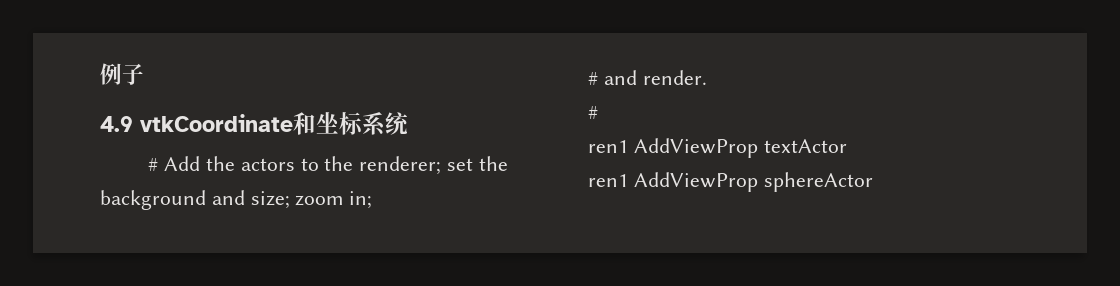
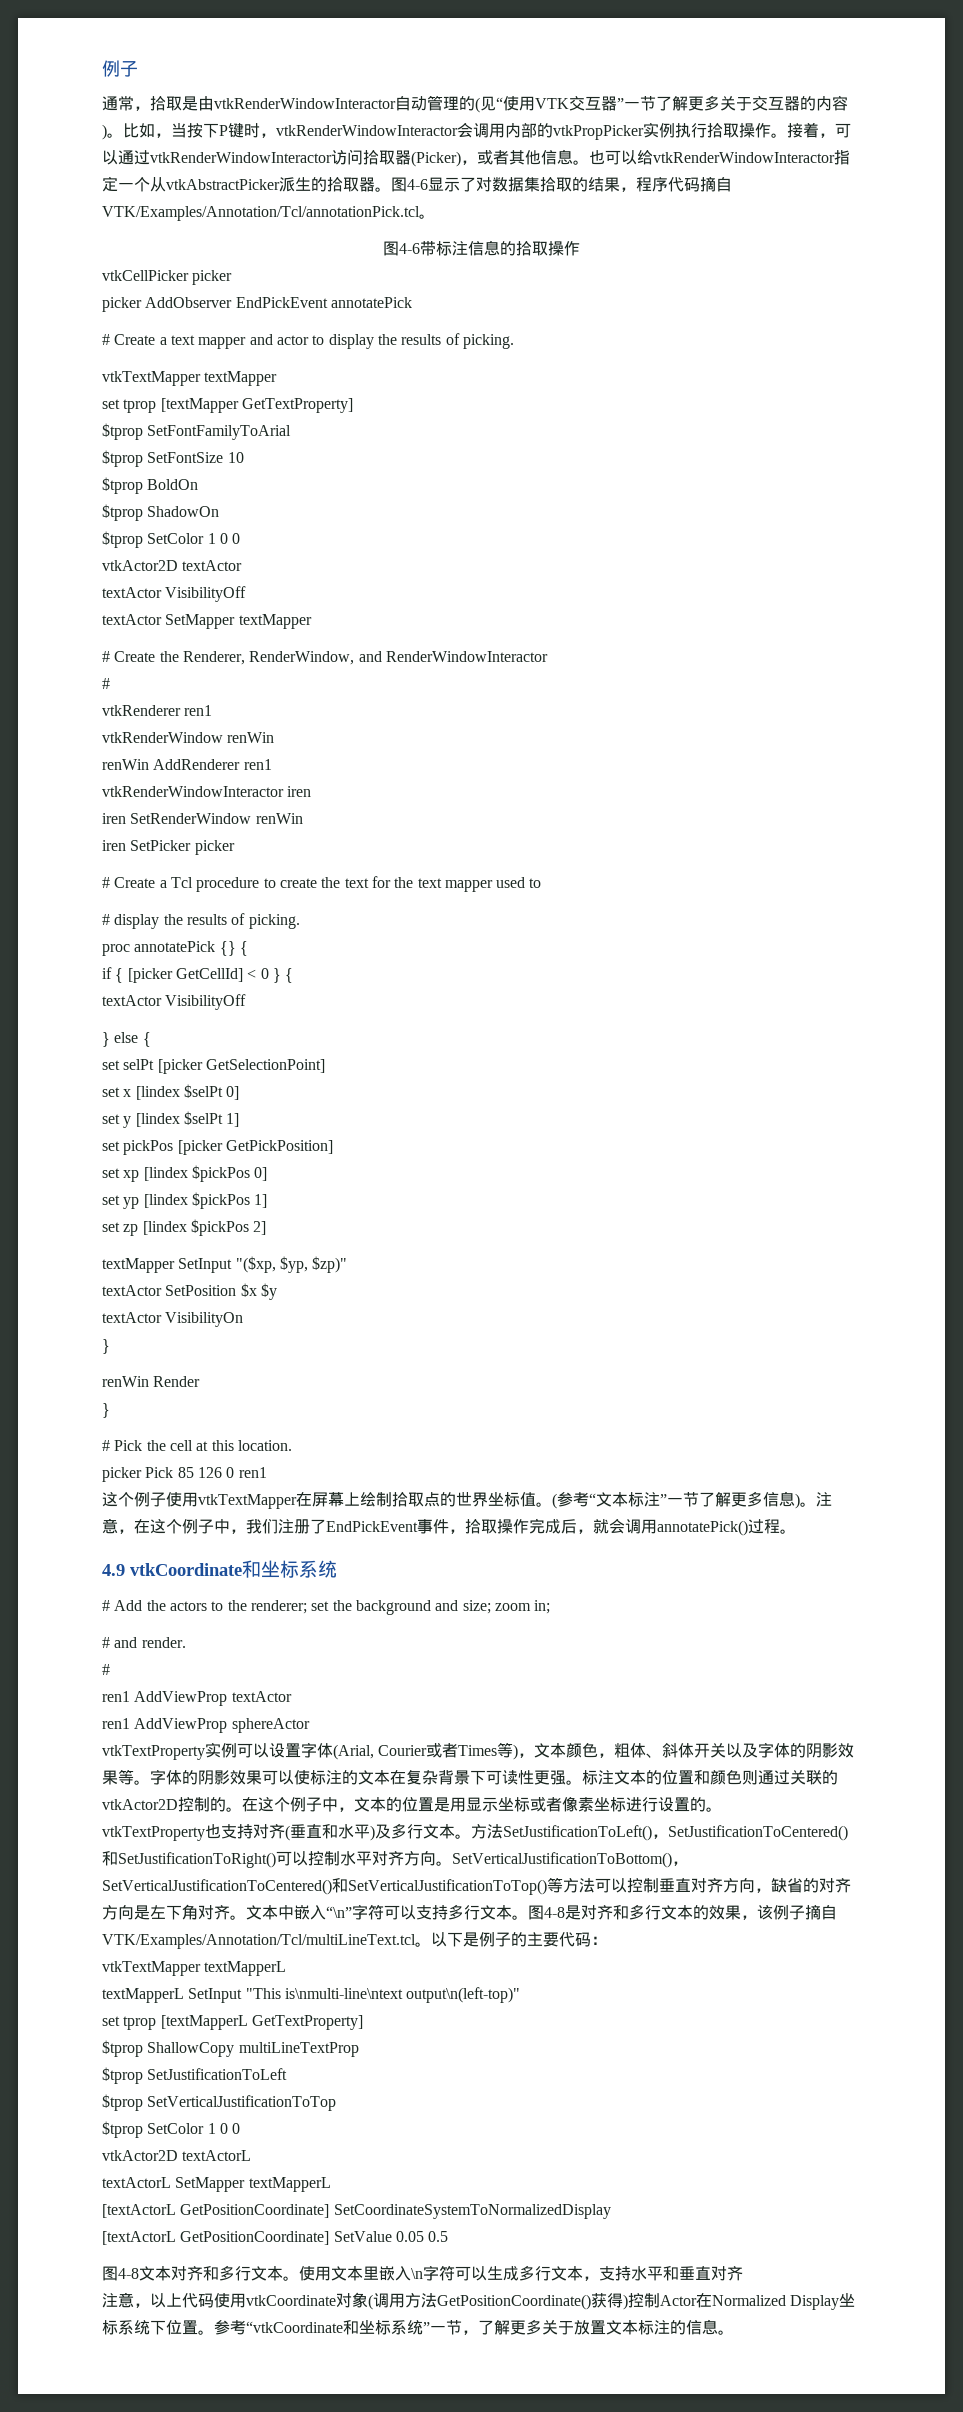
[100,63,144,85] 例子 -> [102,60,138,77] [102,95,848,113] [102,122,851,140] [102,149,850,167] [102,176,732,192] [102,206,435,221] [383,240,580,256] [102,270,233,285] [102,297,412,312] [102,333,514,349] [102,371,278,386] [102,398,353,413] [102,423,292,440] [102,450,244,467] [102,477,199,494] [102,504,220,521] [102,531,241,548] [102,560,243,571] [102,586,247,602] [102,614,312,629] [102,651,548,665] [102,678,110,689] [102,705,213,716] [102,732,275,743] [102,759,272,770] [102,786,312,797] [102,813,303,824] [102,840,235,855] [102,876,542,892] [102,913,300,929] [102,941,248,956] [102,967,294,983] [102,994,247,1010] [102,1032,151,1047] [102,1059,325,1074] [102,1084,240,1100] [102,1111,240,1128] [102,1140,333,1155] [102,1165,268,1182] [102,1192,268,1209] [102,1219,267,1236] [102,1256,348,1273] [102,1283,277,1300] [102,1312,244,1327] [102,1339,110,1354] [102,1376,201,1387] [102,1403,110,1418] [102,1440,292,1451] [102,1467,267,1482] [102,1491,832,1509] [102,1518,796,1536] 例子 // 通常，拾取是由vtkRenderWindowInteractor自动管理的(见“使用VTK交互器”一节了解更多关于交互器的内容)。比如，当按下P键时，vtkRenderWindowInteractor会调用内部的vtkPropPicker实例执行拾取操作。接着，可以通过vtkRenderWindowInteractor访问拾取器(Picker)，或者其他信息。也可以给vtkRenderWindowInteractor指定一个从vtkAbstractPicker派生的拾取器。图4-6显示了对数据集拾取的结果，程序代码摘自VTK/Examples/Annotation/Tcl/annotationPick.tcl。 // 图4-6带标注信息的拾取操作 // vtkCellPicker picker // picker AddObserver EndPickEvent annotatePick // # Create a text mapper and actor to display the results of picking. // vtkTextMapper textMapper // set tprop [textMapper GetTextProperty] // $tprop SetFontFamilyToArial // $tprop SetFontSize 10 // $tprop BoldOn // $tprop ShadowOn // $tprop SetColor 1 0 0 // vtkActor2D textActor // textActor VisibilityOff // textActor SetMapper textMapper // # Create the Renderer, RenderWindow, and RenderWindowInteractor // # // vtkRenderer ren1 // vtkRenderWindow renWin // renWin AddRenderer ren1 // vtkRenderWindowInteractor iren // iren SetRenderWindow renWin // iren SetPicker picker // # Create a Tcl procedure to create the text for the text mapper used to // # display the results of picking. // proc annotatePick {} { // if { [picker GetCellId] < 0 } { // textActor VisibilityOff // } else { // set selPt [picker GetSelectionPoint] // set x [lindex $selPt 0] // set y [lindex $selPt 1] // set pickPos [picker GetPickPosition] // set xp [lindex $pickPos 0] // set yp [lindex $pickPos 1] // set zp [lindex $pickPos 2] // textMapper SetInput "($xp, $yp, $zp)" // textActor SetPosition $x $y // textActor VisibilityOn // } // renWin Render // } // # Pick the cell at this location. // picker Pick 85 126 0 ren1 // 这个例子使用vtkTextMapper在屏幕上绘制拾取点的世界坐标值。(参考“文本标注”一节了解更多信息)。注意，在这个例子中，我们注册了EndPickEvent事件，拾取操作完成后，就会调用annotatePick()过程。
(873, 182) none -> [102,1742,855,1760] [102,1769,838,1785] [102,1797,722,1812] [102,1823,848,1841] [102,1851,688,1868] [102,1877,851,1895] [102,1904,837,1920] [102,1932,607,1949] [102,1961,287,1976] [102,1987,521,2003] [102,2015,363,2030] [102,2040,359,2057] [102,2067,288,2084] [102,2094,337,2111] [102,2121,241,2138] [102,2150,252,2161] [102,2177,331,2192] [102,2204,611,2219] [102,2231,449,2245] [102,2265,743,2281] [102,2292,856,2310] [102,2319,734,2335] // vtkTextProperty实例可以设置字体(Arial, Courier或者Times等)，文本颜色，粗体、斜体开关以及字体的阴影效果等。字体的阴影效果可以使标注的文本在复杂背景下可读性更强。标注文本的位置和颜色则通过关联的vtkActor2D控制的。在这个例子中，文本的位置是用显示坐标或者像素坐标进行设置的。 // vtkTextProperty也支持对齐(垂直和水平)及多行文本。方法SetJustificationToLeft()，SetJustificationToCentered()和SetJustificationToRight()可以控制水平对齐方向。SetVerticalJustificationToBottom()，SetVerticalJustificationToCentered()和SetVerticalJustificationToTop()等方法可以控制垂直对齐方向，缺省的对齐方向是左下角对齐。文本中嵌入“\n”字符可以支持多行文本。图4-8是对齐和多行文本的效果，该例子摘自VTK/Examples/Annotation/Tcl/multiLineText.tcl。以下是例子的主要代码： // vtkTextMapper textMapperL // textMapperL SetInput "This is\nmulti-line\ntext output\n(left-top)" // set tprop [textMapperL GetTextProperty] // $tprop ShallowCopy multiLineTextProp // $tprop SetJustificationToLeft // $tprop SetVerticalJustificationToTop // $tprop SetColor 1 0 0 // vtkActor2D textActorL // textActorL SetMapper textMapperL // [textActorL GetPositionCoordinate] SetCoordinateSystemToNormalizedDisplay // [textActorL GetPositionCoordinate] SetValue 0.05 0.5 // 图4-8文本对齐和多行文本。使用文本里嵌入\n字符可以生成多行文本，支持水平和垂直对齐 // 注意，以上代码使用vtkCoordinate对象(调用方法GetPositionCoordinate()获得)控制Actor在Normalized Display坐标系统下位置。参考“vtkCoordinate和坐标系统”一节，了解更多关于放置文本标注的信息。

